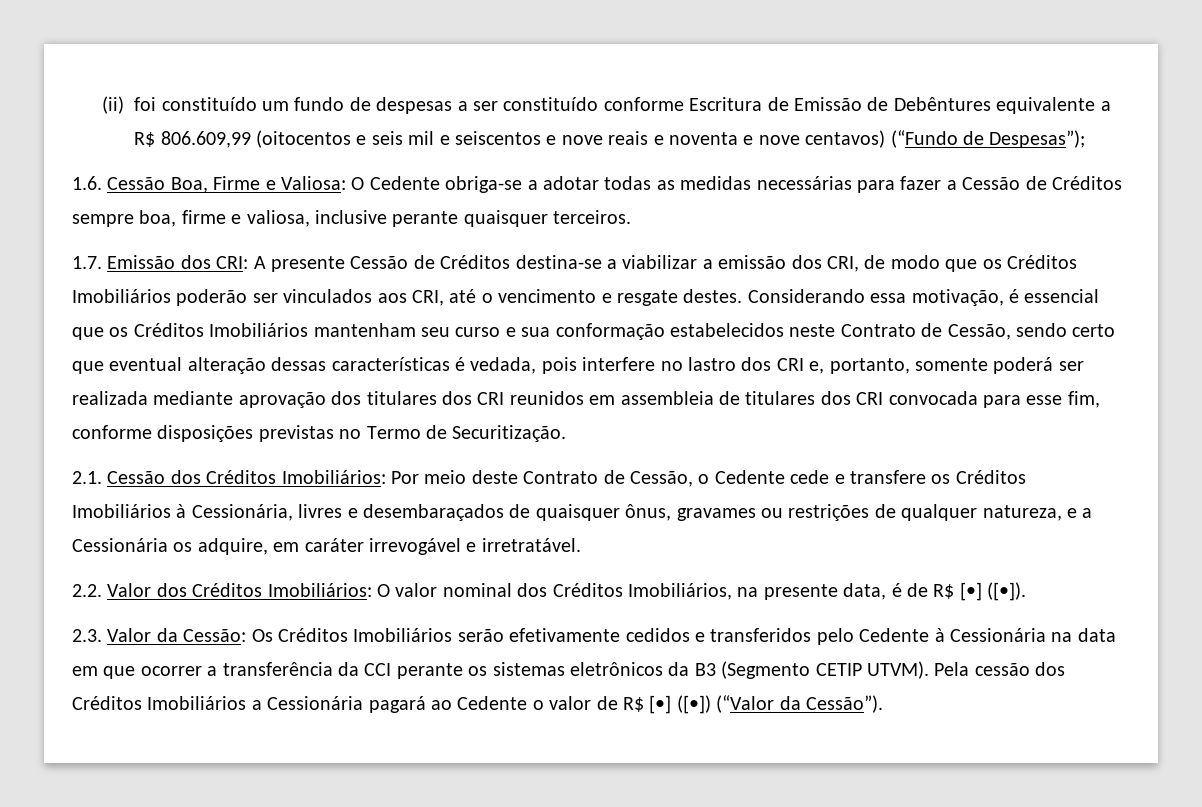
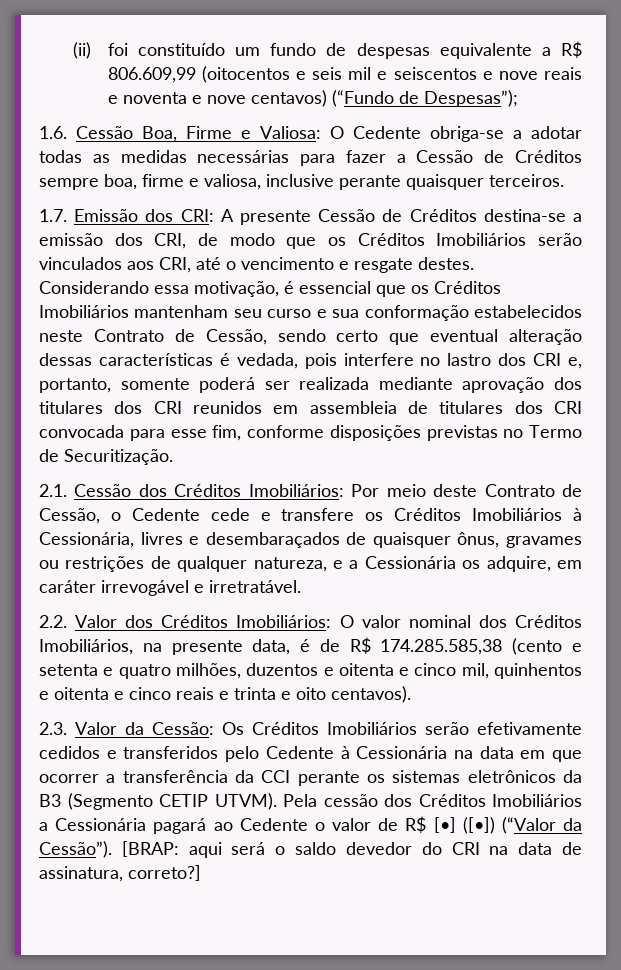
[457,97,991,111] a ser constituído conforme Escritura de Emissão de Debêntures -> (430, 51) none
[622,255,713,269] viabilizar a -> (582, 217) none
[176,289,278,306] poderão ser -> [538,233,582,246] serão
[959,582,1027,601] [•] ([•]). -> [380,638,582,655] [39,663,583,679] [39,686,411,703] 174.285.585,38 (cento e setenta e quatro milhões, duzentos e oitenta e cinco mil, quinhentos e oitenta e cinco reais e trinta e oito centavos).
(883, 704) none -> [121,841,582,858] [39,865,201,882] [BRAP: aqui será o saldo devedor do CRI na data de assinatura, correto?]

